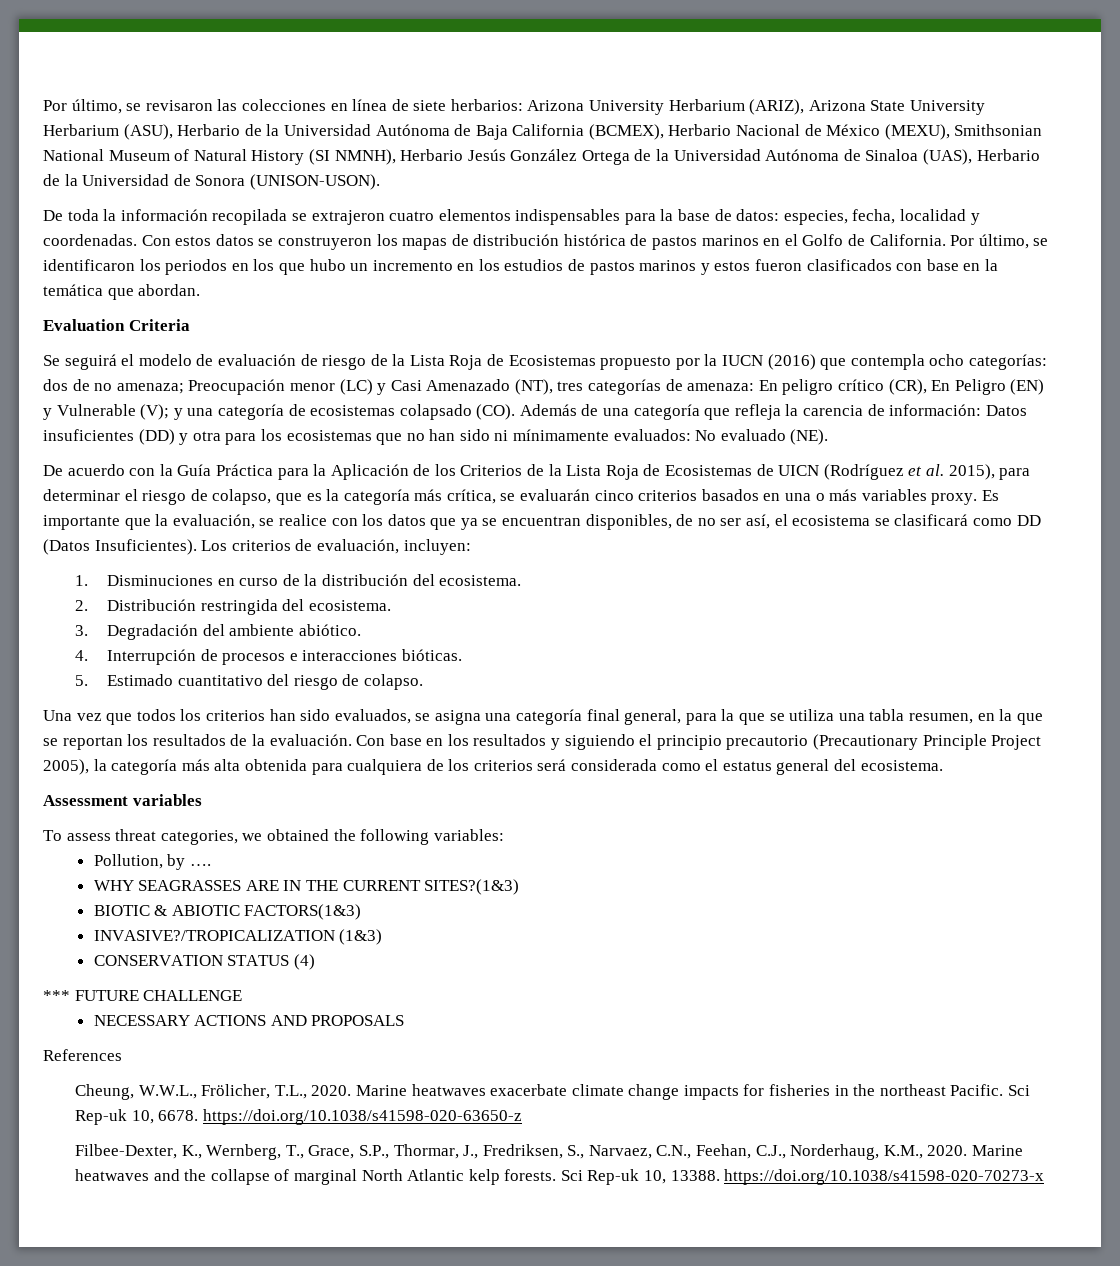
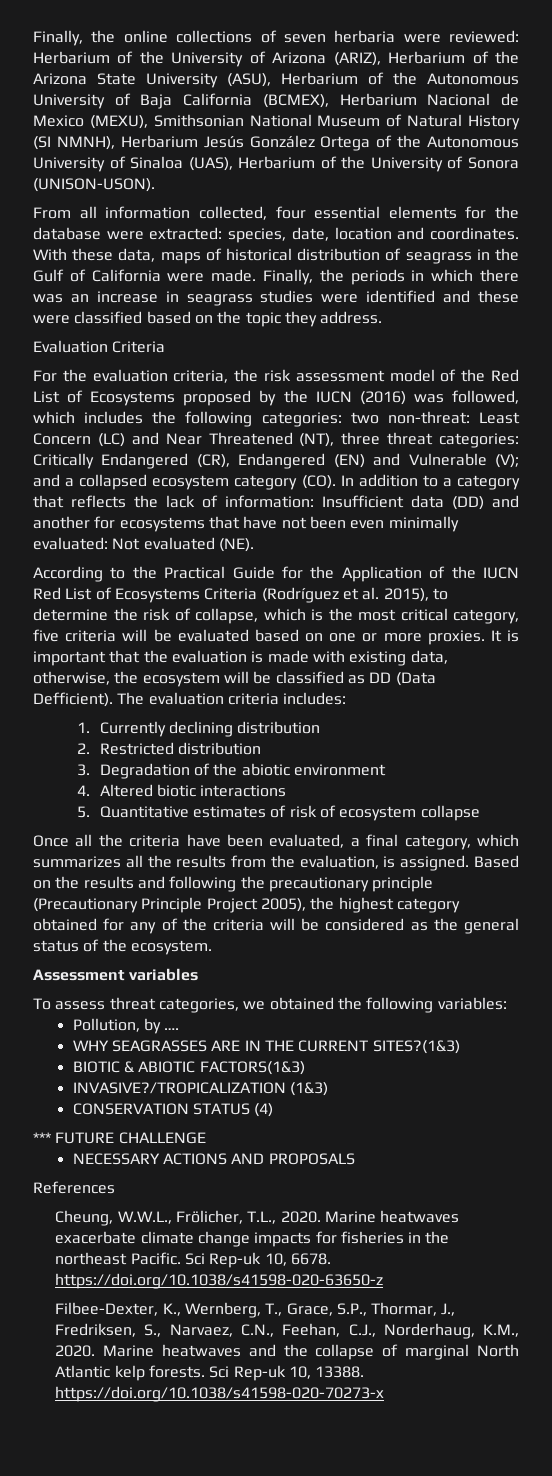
[43,99,986,115] [43,124,472,140] Por último, se revisaron las colecciones en línea de siete herbarios: Arizona University Herbarium (ARIZ), Arizona State University Herbarium (ASU), Herbario de la Universidad Autónoma de -> [33,30,519,46] [33,51,520,67] [33,72,519,88] [33,93,131,109] Finally, the online collections of seven herbaria were reviewed: Herbarium of the University of Arizona (ARIZ), Herbarium of the Arizona State University (ASU), Herbarium of the Autonomous University of
[668,124,732,136] Herbario -> [339,93,417,106] Herbarium
[826,124,881,136] México -> [33,115,84,127] Mexico
[400,149,464,161] Herbario -> [120,135,198,148] Herbarium
[634,149,1040,165] [43,174,380,190] [43,209,980,225] [43,234,1049,250] [43,259,998,275] [43,284,201,300] [43,319,190,331] [43,354,1047,370] [43,379,1045,395] [43,404,1027,420] [43,429,829,445] [43,464,1031,480] [43,489,999,505] [43,514,1041,530] [43,539,471,555] [74,574,522,586] [74,599,391,615] [74,624,361,640] [74,649,462,665] [74,674,423,690] [43,709,1043,725] [43,734,1042,750] [43,759,943,775] de la Universidad Autónoma de Sinaloa (UAS), Herbario de la Universidad de Sonora (UNISON-USON). // De toda la información recopilada se extrajeron cuatro elementos indispensables para la base de datos: especies, fecha, localidad y coordenadas. Con estos datos se construyeron los mapas de distribución histórica de pastos marinos en el Golfo de California. Por último, se identificaron los periodos en los que hubo un incremento en los estudios de pastos marinos y estos fueron clasificados con base en la temática que abordan. // Evaluation Criteria // Se seguirá el modelo de evaluación de riesgo de la Lista Roja de Ecosistemas propuesto por la IUCN (2016) que contempla ocho categorías: dos de no amenaza; Preocupación menor (LC) y Casi Amenazado (NT), tres categorías de amenaza: En peligro crítico (CR), En Peligro (EN) y Vulnerable (V); y una categoría de ecosistemas colapsado (CO). Además de una categoría que refleja la carencia de información: Datos insuficientes (DD) y otra para los ecosistemas que no han sido ni mínimamente evaluados: No evaluado (NE). // De acuerdo con la Guía Práctica para la Aplicación de los Criterios de la Lista Roja de Ecosistemas de UICN (Rodríguez et al. 2015), para determinar el riesgo de colapso, que es la categoría más crítica, se evaluarán cinco criterios basados en una o más variables proxy. Es importante que la evaluación, se realice con los datos que ya se encuentran disponibles, de no ser así, el ecosistema se clasificará como DD (Datos Insuficientes). Los criterios de evaluación, incluyen: // 1. Disminuciones en curso de la distribución del ecosistema. // 2. Distribución restringida del ecosistema. // 3. Degradación del ambiente abiótico. // 4. Interrupción de procesos e interacciones bióticas. // 5. Estimado cuantitativo del riesgo de colapso. // Una vez que todos los criterios han sido evaluados, se asigna una categoría final general, para la que se utiliza una tabla resumen, en la que se reportan los resultados de la evaluación. Con base en los resultados y siguiendo el principio precautorio (Precautionary Principle Project 2005), la categoría más alta obtenida para cualquiera de los criterios será considerada como el estatus general del ecosistema. -> [376,135,519,148] [33,156,519,172] [33,178,155,192] [33,206,519,220] [33,227,519,243] [33,248,519,264] [33,269,519,285] [33,290,520,306] [33,311,383,327] [33,340,166,353] [33,369,519,383] [33,390,519,406] [33,411,520,427] [33,432,519,448] [33,453,519,469] [33,474,521,490] [33,495,519,510] [33,516,459,532] [33,537,254,552] [33,566,519,582] [33,587,448,603] [33,608,519,624] [33,629,520,645] [33,650,448,666] [33,671,436,687] [33,692,347,707] [77,721,321,737] [77,742,262,755] [77,763,386,779] [77,784,287,797] [77,805,480,821] [33,834,519,850] [33,855,519,871] [33,876,434,892] [33,897,460,913] [33,918,519,934] [33,939,212,955] of the Autonomous University of Sinaloa (UAS), Herbarium of the University of Sonora (UNISON-USON). // From all information collected, four essential elements for the database were extracted: species, date, location and coordinates. With these data, maps of historical distribution of seagrass in the Gulf of California were made. Finally, the periods in which there was an increase in seagrass studies were identified and these were classified based on the topic they address. // Evaluation Criteria // For the evaluation criteria, the risk assessment model of the Red List of Ecosystems proposed by the IUCN (2016) was followed, which includes the following categories: two non-threat: Least Concern (LC) and Near Threatened (NT), three threat categories: Critically Endangered (CR), Endangered (EN) and Vulnerable (V); and a collapsed ecosystem category (CO). In addition to a category that reflects the lack of information: Insufficient data (DD) and another for ecosystems that have not been even minimally evaluated: Not evaluated (NE). // According to the Practical Guide for the Application of the IUCN Red List of Ecosystems Criteria (Rodríguez et al. 2015), to determine the risk of collapse, which is the most critical category, five criteria will be evaluated based on one or more proxies. It is important that the evaluation is made with existing data, otherwise, the ecosystem will be classified as DD (Data Defficient). The evaluation criteria includes: // 1. Currently declining distribution // 2. Restricted distribution // 3. Degradation of the abiotic environment // 4. Altered biotic interactions // 5. Quantitative estimates of risk of ecosystem collapse // Once all the criteria have been evaluated, a final category, which summarizes all the results from the evaluation, is assigned. Based on the results and following the precautionary principle (Precautionary Principle Project 2005), the highest category obtained for any of the criteria will be considered as the general status of the ecosystem.

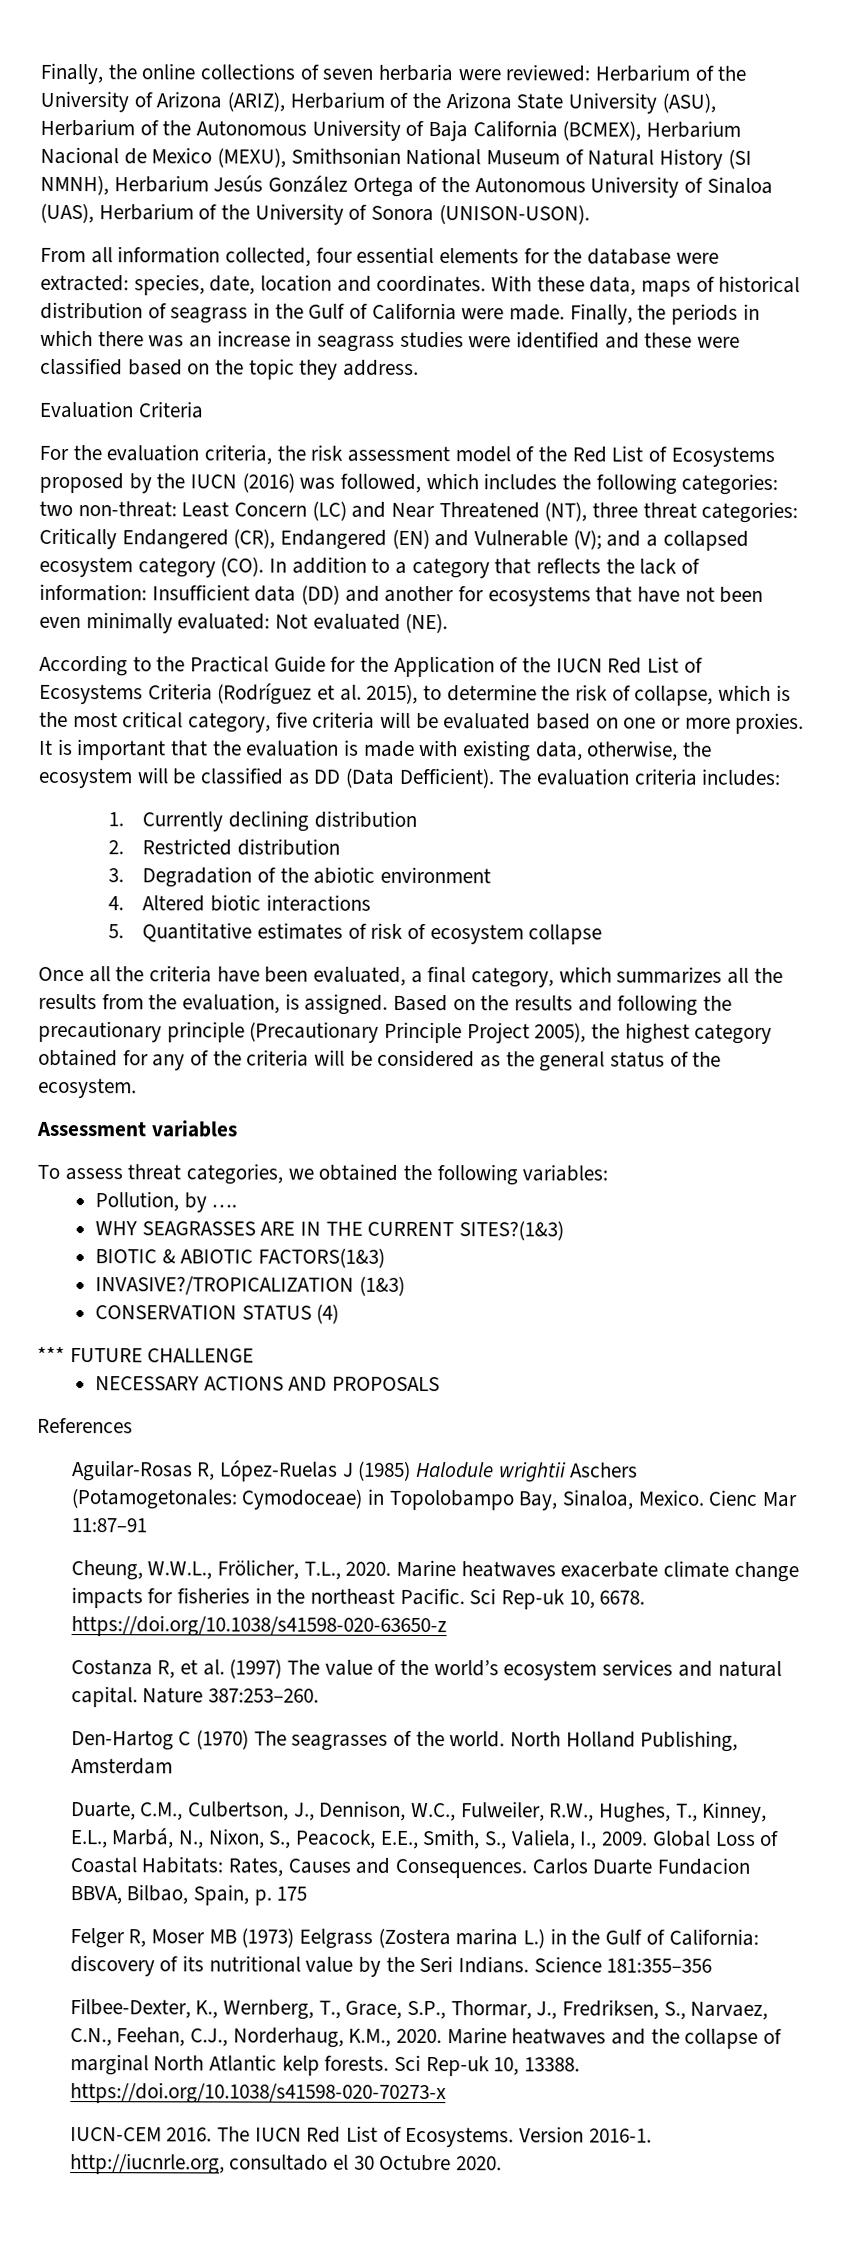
(115, 1187) none -> [71,1460,639,1483] [70,1488,798,1511] [70,1518,147,1533] // Aguilar-Rosas R, López-Ruelas J (1985) Halodule wrightii Aschers (Potamogetonales: Cymodoceae) in Topolobampo Bay, Sinaloa, Mexico. Cienc Mar 11:87–91
(384, 1281) none -> [70,1658,782,1681] [70,1686,320,1708] [70,1729,739,1752] [70,1758,173,1775] [70,1800,768,1823] [69,1828,780,1850] [69,1856,751,1879] [69,1884,308,1906] [69,1927,759,1949] [69,1955,713,1977] // Costanza R, et al. (1997) The value of the world’s ecosystem services and natural capital. Nature 387:253–260. // Den-Hartog C (1970) The seagrasses of the world. North Holland Publishing, Amsterdam // Duarte, C.M., Culbertson, J., Dennison, W.C., Fulweiler, R.W., Hughes, T., Kinney, E.L., Marbá, N., Nixon, S., Peacock, E.E., Smith, S., Valiela, I., 2009. Global Loss of Coastal Habitats: Rates, Causes and Consequences. Carlos Duarte Fundacion BBVA, Bilbao, Spain, p. 175 // Felger R, Moser MB (1973) Eelgrass (Zostera marina L.) in the Gulf of California: discovery of its nutritional value by the Seri Indians. Science 181:355–356
(385, 1394) none -> [69,2125,652,2148] [69,2153,503,2175] // IUCN-CEM 2016. The IUCN Red List of Ecosystems. Version 2016-1. http://iucnrle.org, consultado el 30 Octubre 2020.

